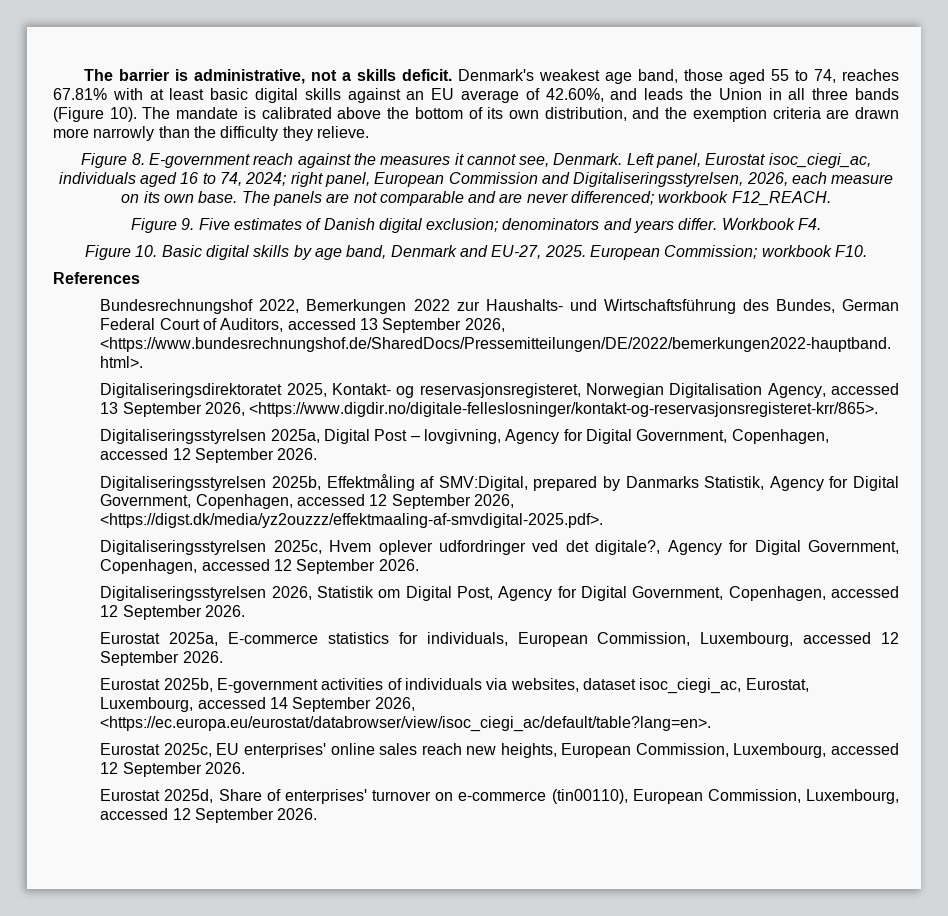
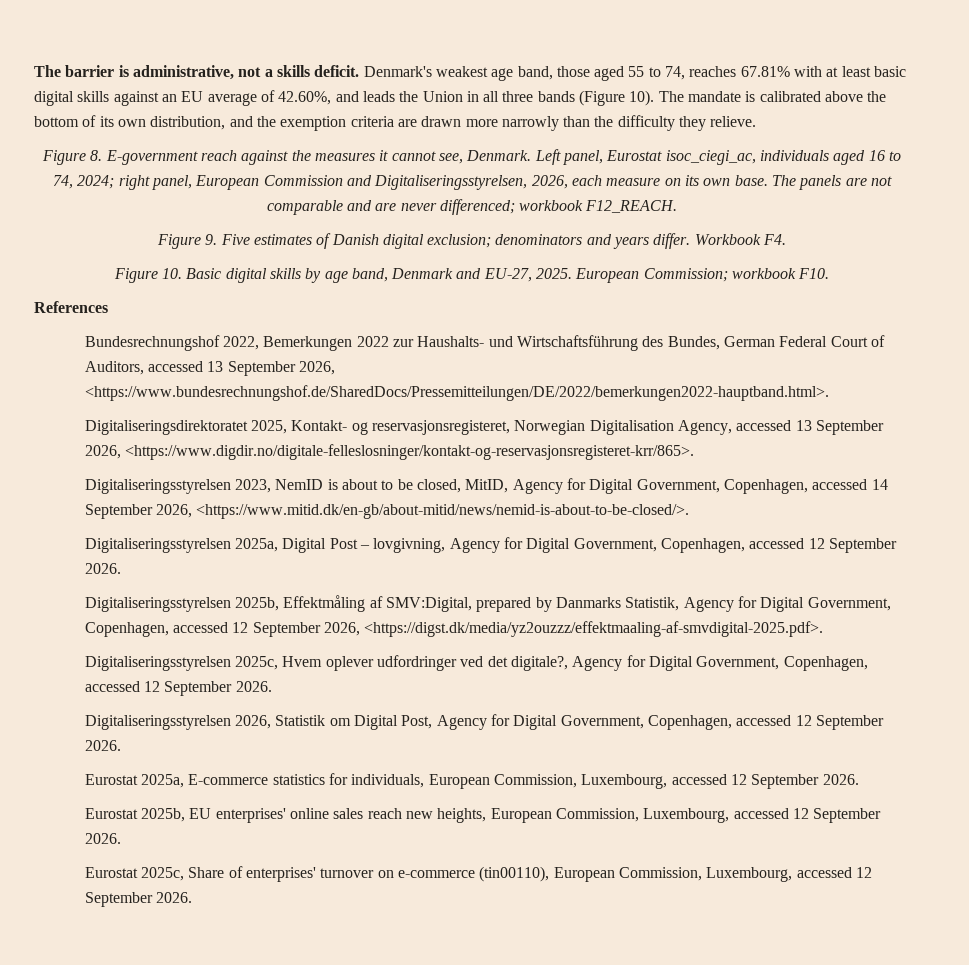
(879, 409) none -> [84,478,888,494] [84,504,690,519] // Digitaliseringsstyrelsen 2023, NemID is about to be closed, MitID, Agency for Digital Government, Copenhagen, accessed 14 September 2026, <https://www.mitid.dk/en-gb/about-mitid/news/nemid-is-about-to-be-closed/>.
[216,678,809,694] [100,697,415,712] [100,716,712,732] [100,743,212,757] E-government activities of individuals via websites, dataset isoc_ciegi_ac, Eurostat, Luxembourg, accessed 14 September 2026, <https://ec.europa.eu/eurostat/databrowser/view/isoc_ciegi_ac/default/table?lang=en>. // Eurostat 2025c, -> (186, 815) none
[164,789,214,803] 2025d, -> [141,867,185,881] 2025c,

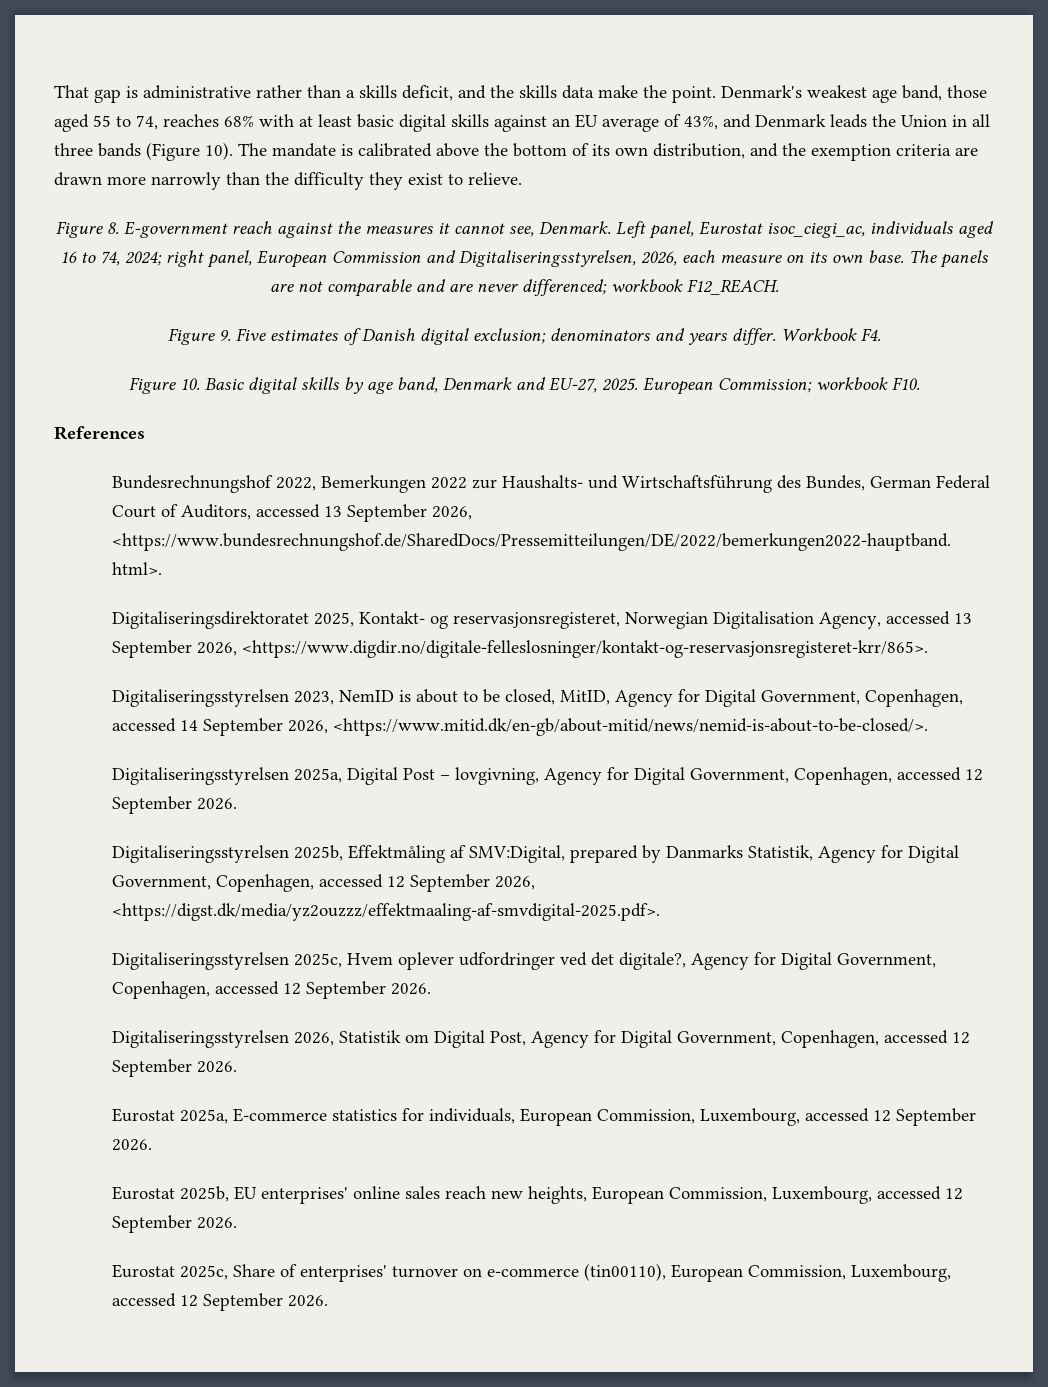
[34,65,360,80] The barrier is administrative, not a skills deficit. -> [54,85,716,103] That gap is administrative rather than a skills deficit, and the skills data make the point.
[740,66,790,77] 67.81% -> [224,115,254,127] 68%
[278,91,359,105] 42.60%, and -> [684,114,826,130] 43%, and Denmark
(707, 123) none -> [408,173,463,185] exist to

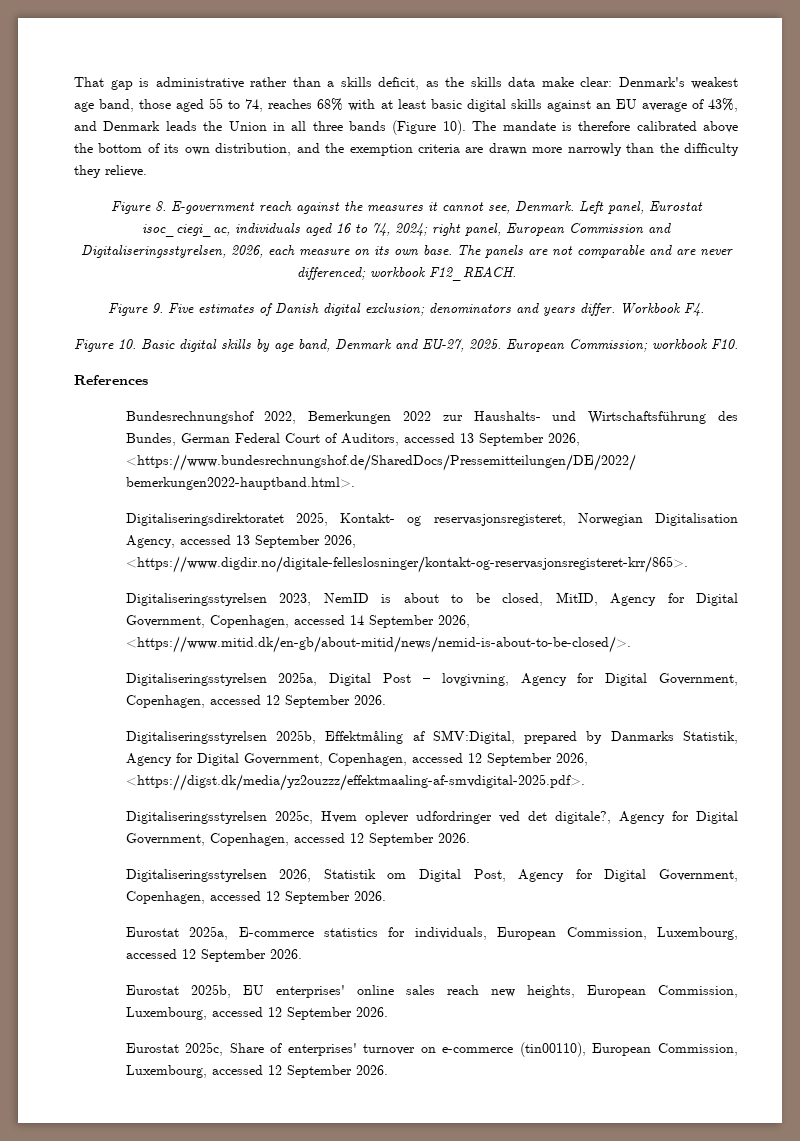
[458,85,486,99] and -> [425,81,439,87] as
[643,85,716,103] the point. -> [580,77,612,87] clear:
(353, 150) none -> [578,121,631,131] therefore
[408,173,463,185] exist to -> (101, 171) none

